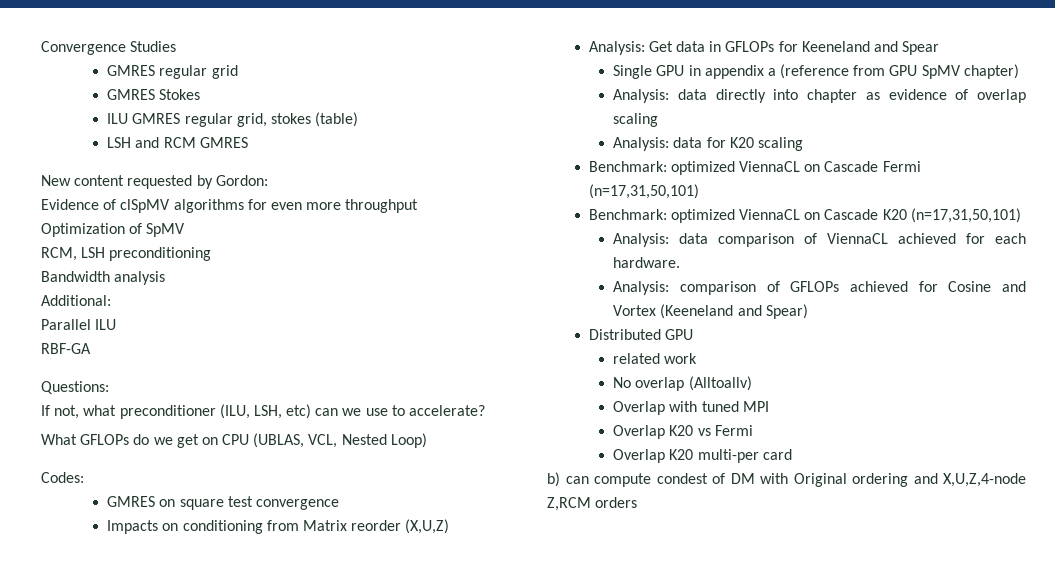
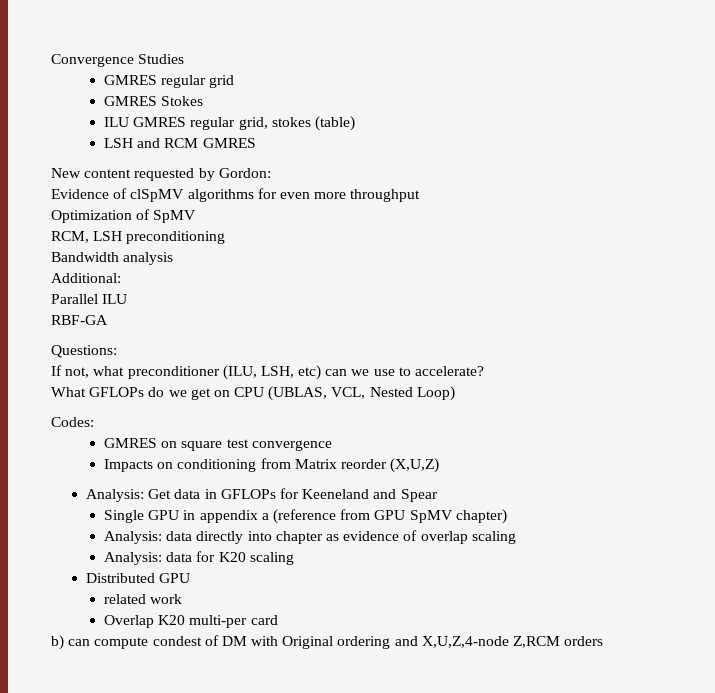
[588,161,921,175] [588,184,699,199] [588,208,1021,223] [613,233,1026,247] [613,257,681,268] [613,281,1026,295] [613,304,808,319] [588,329,693,340] [613,353,698,364] [613,376,752,391] [613,401,769,415] [613,425,753,439] Benchmark: optimized ViennaCL on Cascade Fermi (n=17,31,50,101) // Benchmark: optimized ViennaCL on Cascade K20 (n=17,31,50,101) // Analysis: data comparison of ViennaCL achieved for each hardware. // Analysis: comparison of GFLOPs achieved for Cosine and Vortex (Keeneland and Spear) // Distributed GPU // related work // No overlap (Alltoallv) // Overlap with tuned MPI // Overlap K20 vs Fermi -> [86,573,191,583] [104,594,183,604] Distributed GPU // related work

